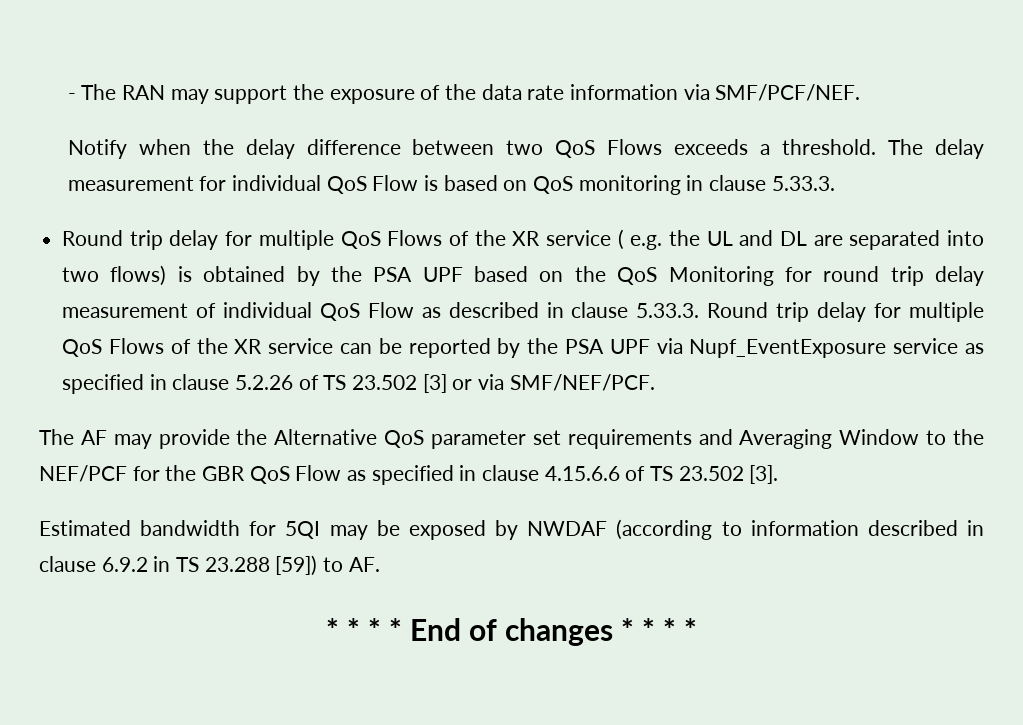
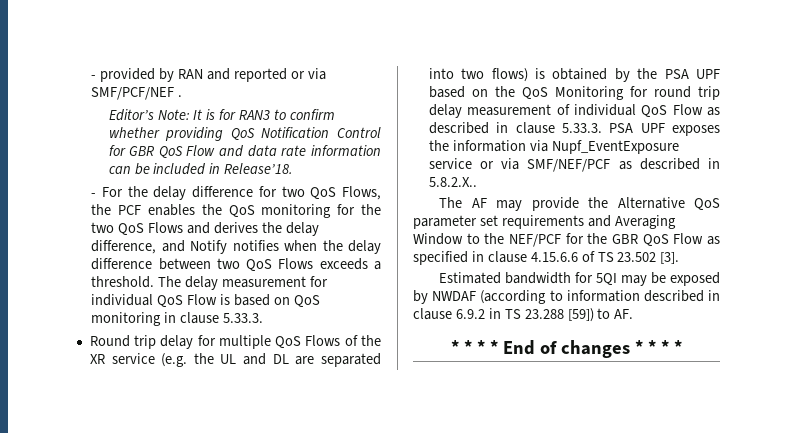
[67,84,861,104] [67,139,127,159] - The RAN may support the exposure of the data rate information via SMF/PCF/NEF. // Notify -> [91,68,326,82] [91,87,183,100] [108,109,335,121] [108,127,381,141] [108,145,382,158] [108,163,294,175] [91,186,381,200] [91,204,381,218] [91,222,319,236] [91,240,279,254] - provided by RAN and reported or via SMF/PCF/NEF . // Editor’s Note: It is for RAN3 to confirm whether providing QoS Notification Control for GBR QoS Flow and data rate information can be included in Release’18. // - For the delay difference for two QoS Flows, the PCF enables the QoS monitoring for the two QoS Flows and derives the delay difference, and Notify notifies
[617,229,663,250] ( e.g. -> [161,353,188,367] (e.g.
[707,302,985,322] [62,338,984,358] [62,374,655,394] Round trip delay for multiple QoS Flows of the XR service can be reported by the PSA UPF via Nupf_EventExposure service as specified in clause 5.2.26 of TS 23.502 [3] or via SMF/NEF/PCF. -> [609,123,720,136] [428,140,679,154] [428,158,720,172] [428,177,477,187] PSA UPF exposes the information via Nupf_EventExposure service or via SMF/NEF/PCF as described in 5.8.2.X..

